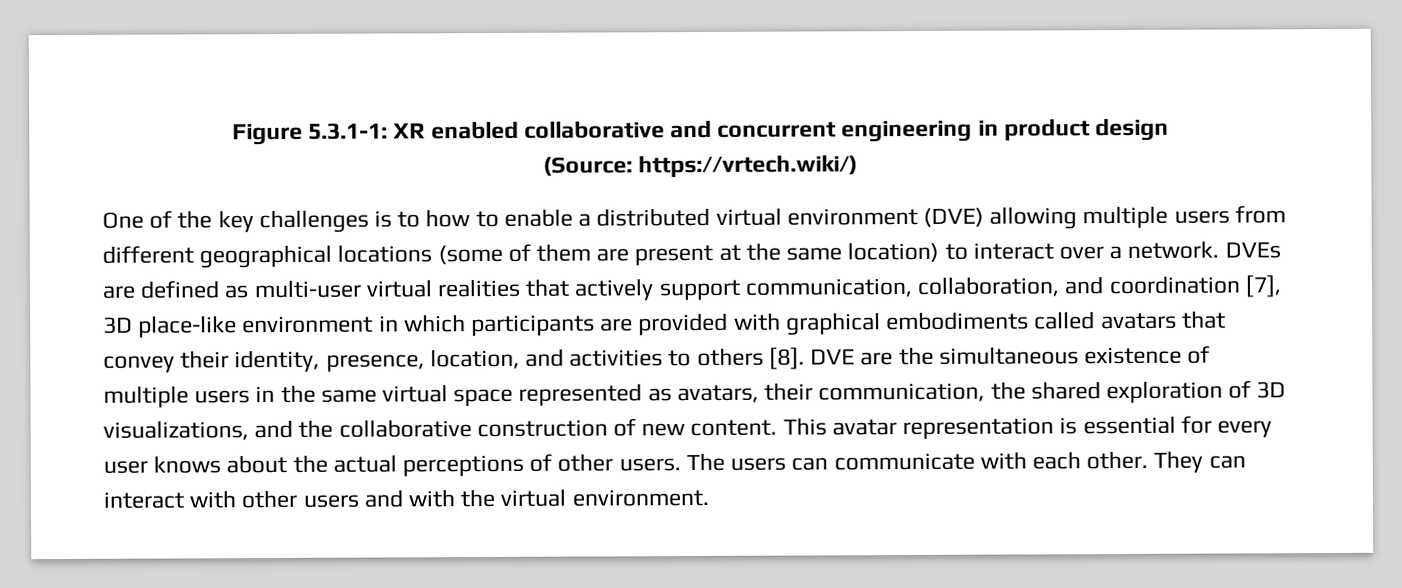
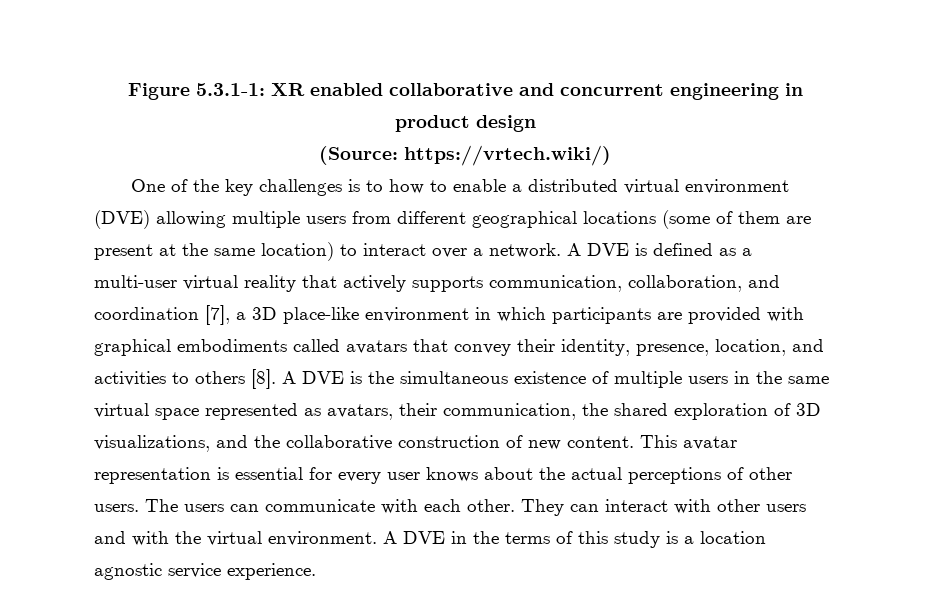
[1224,242,1281,259] [102,285,136,299] DVEs are -> [567,243,647,256] A DVE is
(250, 292) none -> [742,248,752,256] a
[437,278,522,298] realities -> [244,275,296,292] reality
[658,279,741,301] support -> [412,276,483,292] supports
(1282, 286) none -> [236,312,246,320] a
[810,349,894,366] DVE are -> [282,371,362,384] A DVE is
(709, 497) none -> [383,531,766,548] [94,563,316,580] A DVE in the terms of this study is a location agnostic service experience.

